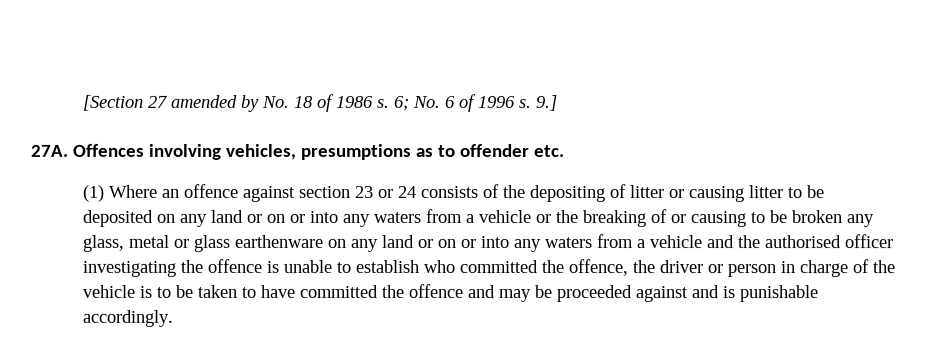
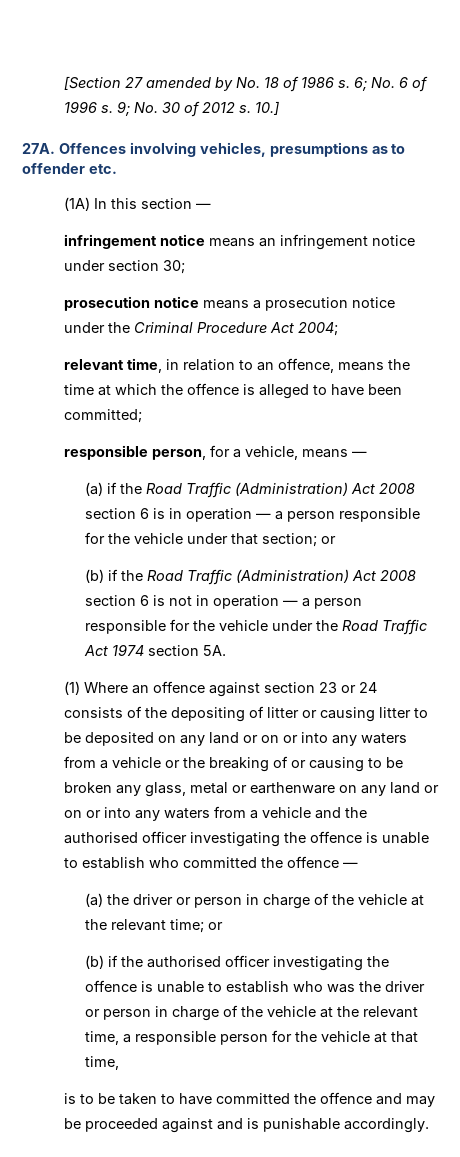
[535,95,558,112] 9.] -> [116,101,279,117] 9; No. 30 of 2012 s. 10.]
(565, 151) none -> [63,197,211,211] [63,234,415,250] [63,260,185,274] [63,296,395,311] [63,322,338,336] [63,358,410,373] [63,383,402,399] [63,409,142,423] [63,445,367,460] [84,482,415,498] [84,508,420,522] [84,532,336,547] [84,569,416,585] [84,595,362,609] [84,619,427,635] [83,644,226,656] // (1A) In this section — // infringement notice means an infringement notice under section 30; // prosecution notice means a prosecution notice under the Criminal Procedure Act 2004; // relevant time, in relation to an offence, means the time at which the offence is alleged to have been committed; // responsible person, for a vehicle, means — // (a) if the Road Traffic (Administration) Act 2008 section 6 is in operation — a person responsible for the vehicle under that section; or // (b) if the Road Traffic (Administration) Act 2008 section 6 is not in operation — a person responsible for the vehicle under the Road Traffic Act 1974 section 5A.
[192,234,230,252] glass -> (247, 789) none
[567,259,895,278] [81,284,135,298] offence, the driver or person in charge of the vehicle -> [286,856,358,868] [84,893,424,909] [84,919,223,933] [84,955,389,971] [84,980,425,993] [84,1005,418,1021] [84,1030,418,1045] [84,1056,119,1070] offence — // (a) the driver or person in charge of the vehicle at the relevant time; or // (b) if the authorised officer investigating the offence is unable to establish who was the driver or person in charge of the vehicle at the relevant time, a responsible person for the vehicle at that time, //

